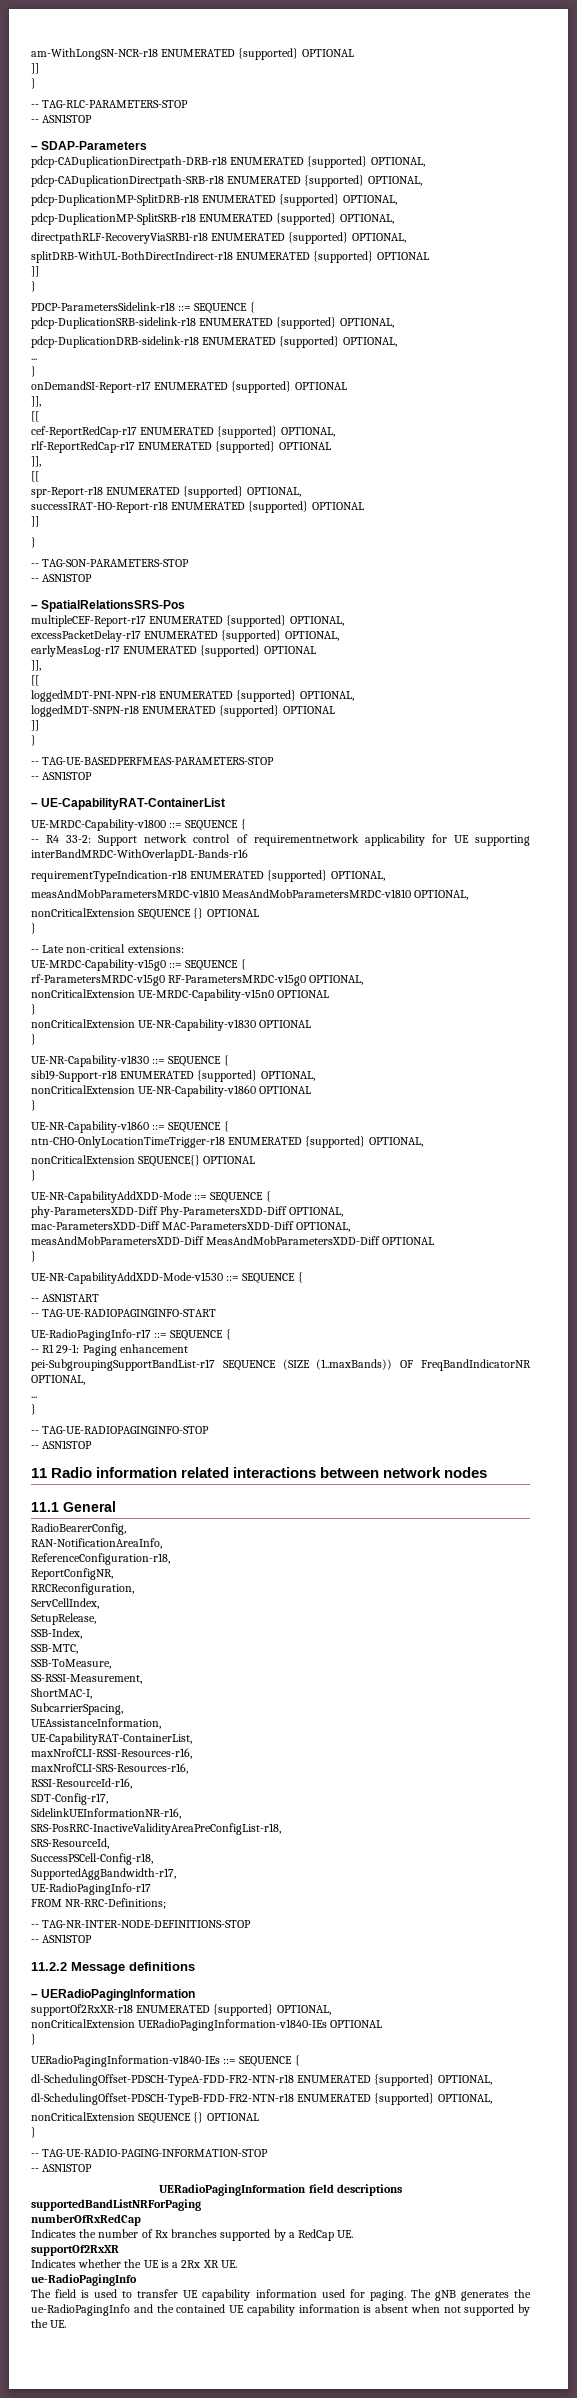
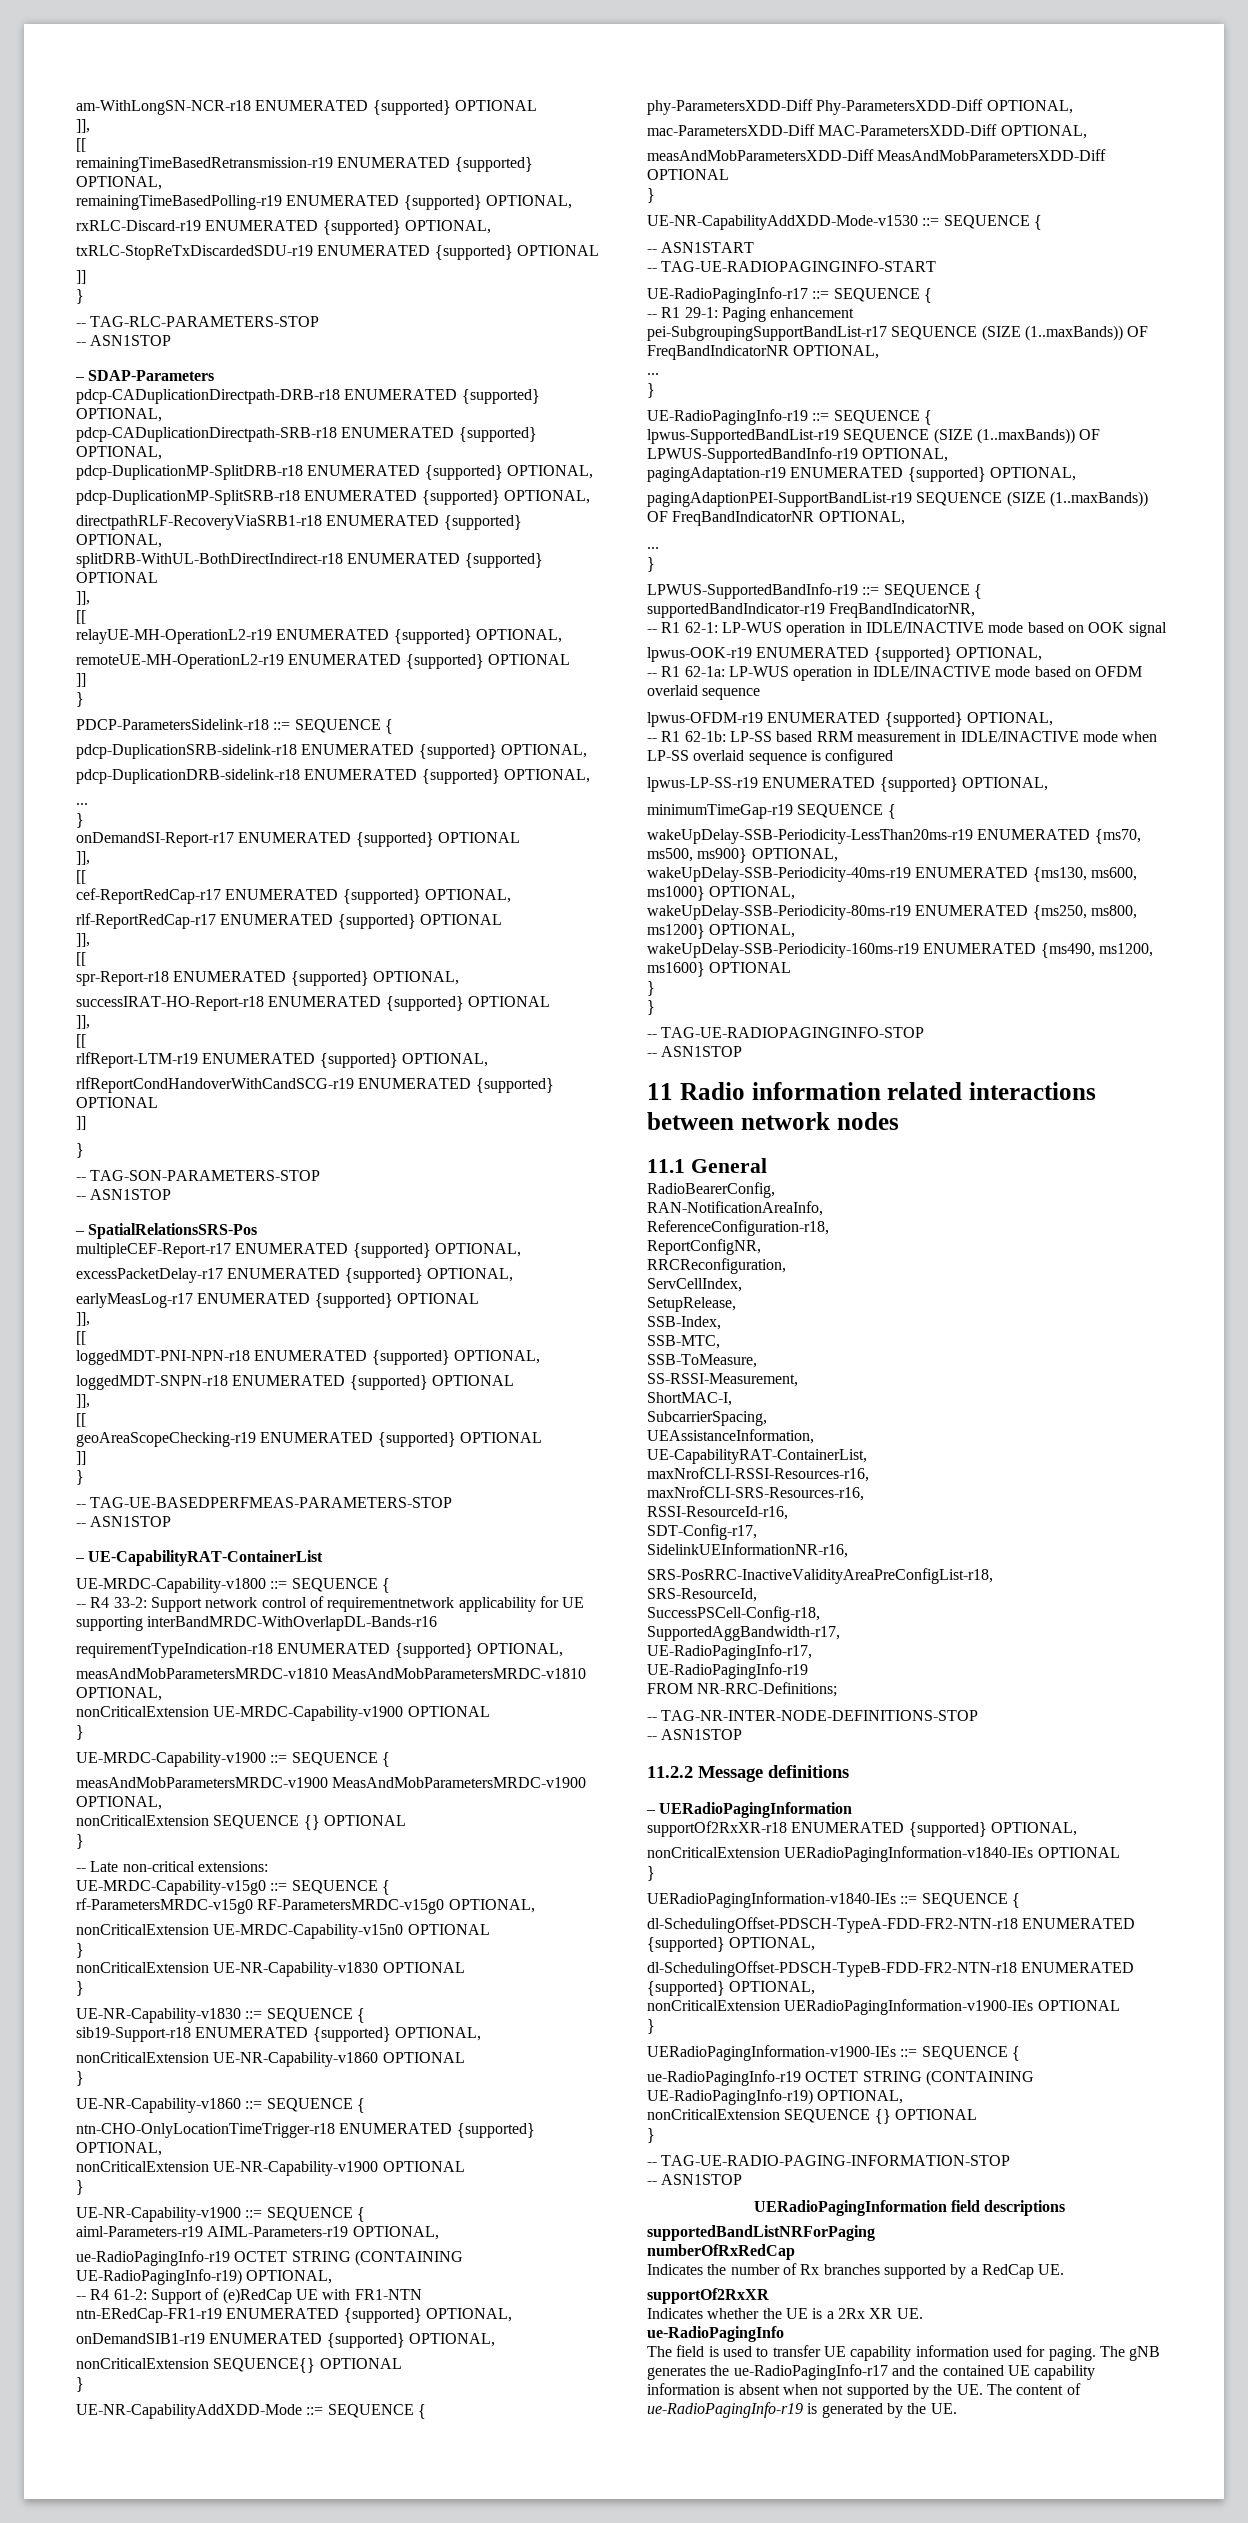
(354, 53) none -> [76,119,90,133] [76,138,86,152] [76,157,533,172] [76,176,162,190] [76,195,572,210] [76,220,491,235] [76,245,599,260] // ]], // [[ // remainingTimeBasedRetransmission-r19 ENUMERATED {supported} OPTIONAL, // remainingTimeBasedPolling-r19 ENUMERATED {supported} OPTIONAL, // rxRLC-Discard-r19 ENUMERATED {supported} OPTIONAL, // txRLC-StopReTxDiscardedSDU-r19 ENUMERATED {supported} OPTIONAL
(429, 256) none -> [76,591,90,605] [76,610,86,624] [76,629,562,644] [76,654,570,669] // ]], // [[ // relayUE-MH-OperationL2-r19 ENUMERATED {supported} OPTIONAL, // remoteUE-MH-OperationL2-r19 ENUMERATED {supported} OPTIONAL
(364, 506) none -> [76,1015,90,1029] [76,1034,86,1048] [76,1052,488,1068] [76,1077,554,1093] [76,1097,158,1108] // ]], // [[ // rlfReport-LTM-r19 ENUMERATED {supported} OPTIONAL, // rlfReportCondHandoverWithCandSCG-r19 ENUMERATED {supported} OPTIONAL
(335, 710) none -> [76,1394,90,1408] [76,1413,86,1427] [76,1432,542,1447] // ]], // [[ // geoAreaScopeChecking-r19 ENUMERATED {supported} OPTIONAL
(469, 895) none -> [76,1706,490,1721] [76,1725,84,1740] [76,1752,390,1767] [76,1777,587,1788] [76,1796,162,1810] // nonCriticalExtension UE-MRDC-Capability-v1900 OPTIONAL // } // UE-MRDC-Capability-v1900 ::= SEQUENCE { // measAndMobParametersMRDC-v1900 MeasAndMobParametersMRDC-v1900 OPTIONAL,
(423, 1142) none -> [76,2161,465,2176] [76,2180,84,2195] [76,2207,365,2222] [76,2226,439,2240] [76,2250,463,2266] [76,2269,333,2285] [76,2288,422,2304] [76,2308,512,2323] [76,2333,495,2348] // nonCriticalExtension UE-NR-Capability-v1900 OPTIONAL // } // UE-NR-Capability-v1900 ::= SEQUENCE { // aiml-Parameters-r19 AIML-Parameters-r19 OPTIONAL, // ue-RadioPagingInfo-r19 OCTET STRING (CONTAINING UE-RadioPagingInfo-r19) OPTIONAL, // -- R4 61-2: Support of (e)RedCap UE with FR1-NTN // ntn-ERedCap-FR1-r19 ENUMERATED {supported} OPTIONAL, // onDemandSIB1-r19 ENUMERATED {supported} OPTIONAL,
(36, 1409) none -> [647,409,932,425] [647,428,1101,444] [647,447,949,463] [647,467,1076,482] [647,491,1148,507] [647,511,905,526] [647,547,659,549] [647,557,655,572] [647,583,982,599] [647,603,976,618] [647,622,1167,637] [647,647,1042,662] [647,666,1143,681] [647,685,761,700] [647,712,1053,727] [647,731,1158,742] [647,749,894,765] [647,777,1048,792] [647,804,896,819] [647,829,1141,844] [647,848,838,863] [647,867,1137,882] [647,886,796,901] [647,905,1137,920] [647,924,796,939] [647,943,1153,958] [647,962,792,977] [647,981,655,996] [647,1000,655,1015] // UE-RadioPagingInfo-r19 ::= SEQUENCE { // lpwus-SupportedBandList-r19 SEQUENCE (SIZE (1..maxBands)) OF LPWUS-SupportedBandInfo-r19 OPTIONAL, // pagingAdaptation-r19 ENUMERATED {supported} OPTIONAL, // pagingAdaptionPEI-SupportBandList-r19 SEQUENCE (SIZE (1..maxBands)) OF FreqBandIndicatorNR OPTIONAL, // ... // } // LPWUS-SupportedBandInfo-r19 ::= SEQUENCE { // supportedBandIndicator-r19 FreqBandIndicatorNR, // -- R1 62-1: LP-WUS operation in IDLE/INACTIVE mode based on OOK signal // lpwus-OOK-r19 ENUMERATED {supported} OPTIONAL, // -- R1 62-1a: LP-WUS operation in IDLE/INACTIVE mode based on OFDM overlaid sequence // lpwus-OFDM-r19 ENUMERATED {supported} OPTIONAL, // -- R1 62-1b: LP-SS based RRM measurement in IDLE/INACTIVE mode when LP-SS overlaid sequence is configured // lpwus-LP-SS-r19 ENUMERATED {supported} OPTIONAL, // minimumTimeGap-r19 SEQUENCE { // wakeUpDelay-SSB-Periodicity-LessThan20ms-r19 ENUMERATED {ms70, ms500, ms900} OPTIONAL, // wakeUpDelay-SSB-Periodicity-40ms-r19 ENUMERATED {ms130, ms600, ms1000} OPTIONAL, // wakeUpDelay-SSB-Periodicity-80ms-r19 ENUMERATED {ms250, ms800, ms1200} OPTIONAL, // wakeUpDelay-SSB-Periodicity-160ms-r19 ENUMERATED {ms490, ms1200, ms1600} OPTIONAL // } // }
[31,1883,151,1895] UE-RadioPagingInfo-r17 -> [647,1644,812,1660] [647,1663,808,1679] UE-RadioPagingInfo-r17, // UE-RadioPagingInfo-r19
(492, 2099) none -> [647,1999,1120,2015] [647,2019,655,2034] [647,2045,1020,2061] [647,2070,1034,2086] [647,2089,904,2105] // nonCriticalExtension UERadioPagingInformation-v1900-IEs OPTIONAL // } // UERadioPagingInformation-v1900-IEs ::= SEQUENCE { // ue-RadioPagingInfo-r19 OCTET STRING (CONTAINING UE-RadioPagingInfo-r19) OPTIONAL,
[31,2304,130,2316] ue-RadioPagingInfo -> [733,2364,888,2380] ue-RadioPagingInfo-r17
(67, 2324) none -> [986,2383,1081,2395] [647,2402,957,2418] The content of ue-RadioPagingInfo-r19 is generated by the UE.

